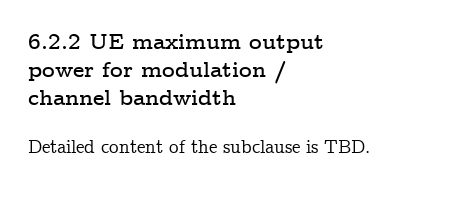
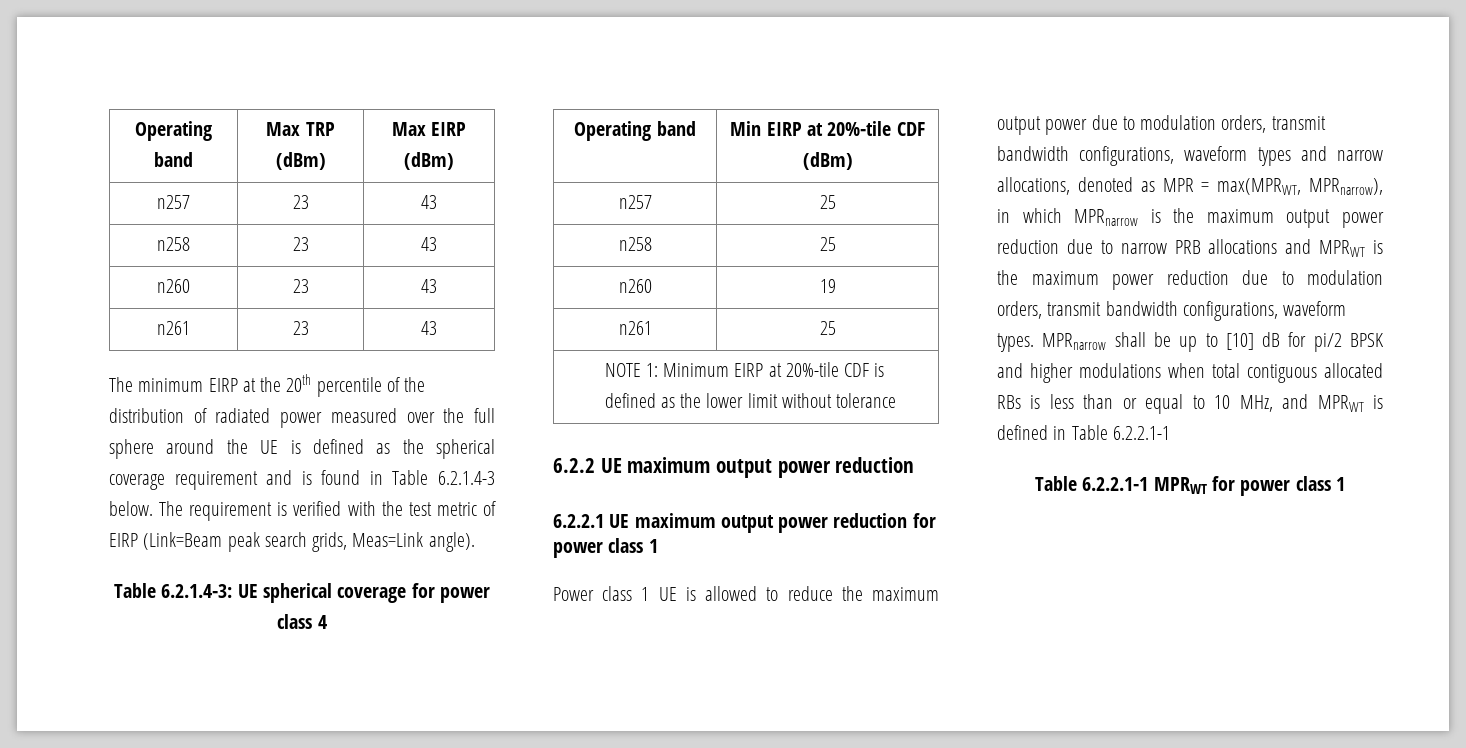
(28, 41) none -> [135,121,212,141] [154,152,193,167] [266,122,335,136] [275,152,326,170] [391,122,467,136] [404,152,454,170] [157,195,190,209] [292,195,309,209] [421,195,437,209] [157,237,190,251] [292,237,309,251] [421,237,437,251] [157,279,190,293] [292,279,309,293] [421,279,437,293] [157,321,190,335] [292,321,309,335] [421,321,437,335] [109,374,426,397] [109,408,496,428] [109,439,495,459] [109,470,496,490] [109,501,497,521] [109,532,475,552] [114,583,490,603] [277,614,327,629] [574,121,696,141] [730,121,925,136] [802,152,853,170] [618,195,652,209] [819,195,836,209] [618,237,652,251] [819,237,836,251] [618,279,652,293] [819,279,836,293] [618,321,652,335] [819,321,836,335] [604,362,885,377] [604,393,897,408] Operating band | Max TRP (dBm) | Max EIRP (dBm) // n257 | 23 | 43 // n258 | 23 | 43 // n260 | 23 | 43 // n261 | 23 | 43 // The minimum EIRP at the 20th percentile of the distribution of radiated power measured over the full sphere around the UE is defined as the spherical coverage requirement and is found in Table 6.2.1.4-3 below. The requirement is verified with the test metric of EIRP (Link=Beam peak search grids, Meas=Link angle). // Table 6.2.1.4-3: UE spherical coverage for power class 4 // Operating band | Min EIRP at 20%-tile CDF (dBm) // n257 | 25 // n258 | 25 // n260 | 19 // n261 | 25 // NOTE 1: Minimum EIRP at 20%-tile CDF is defined as the lower limit without tolerance //
[102,61,287,84] [28,90,236,105] [28,140,370,153] for modulation / channel bandwidth // Detailed content of the subclause is TBD. -> [835,457,915,473] [553,513,936,533] [553,538,658,558] [553,586,939,601] [997,115,1326,135] [997,146,1383,166] [997,177,1383,195] [997,208,1384,228] [997,239,1383,257] [997,270,1383,290] [997,301,1347,321] [997,332,1384,352] [997,363,1383,383] [997,394,1383,414] [997,425,1170,440] [1035,476,1345,496] reduction // 6.2.2.1 UE maximum output power reduction for power class 1 // Power class 1 UE is allowed to reduce the maximum output power due to modulation orders, transmit bandwidth configurations, waveform types and narrow allocations, denoted as MPR = max(MPRWT, MPRnarrow), in which MPRnarrow is the maximum output power reduction due to narrow PRB allocations and MPRWT is the maximum power reduction due to modulation orders, transmit bandwidth configurations, waveform types. MPRnarrow shall be up to [10] dB for pi/2 BPSK and higher modulations when total contiguous allocated RBs is less than or equal to 10 MHz, and MPRWT is defined in Table 6.2.2.1-1 // Table 6.2.2.1-1 MPRWT for power class 1

